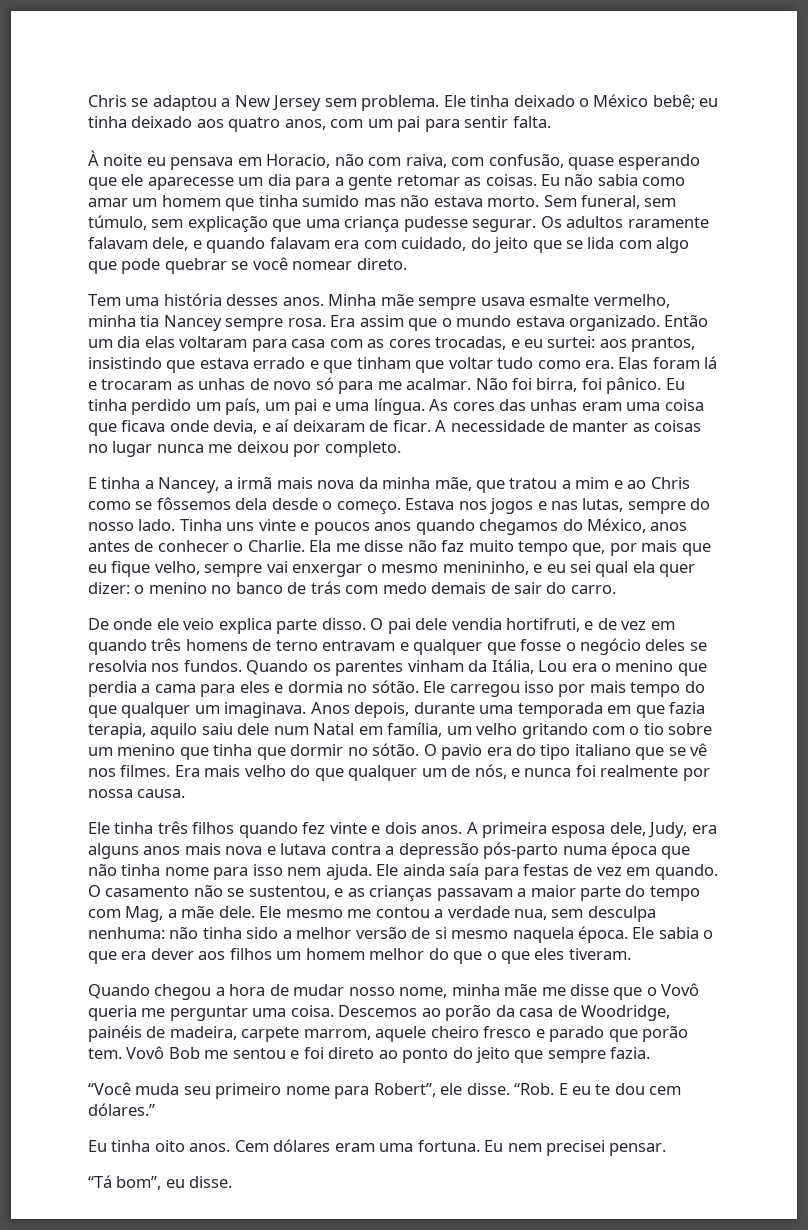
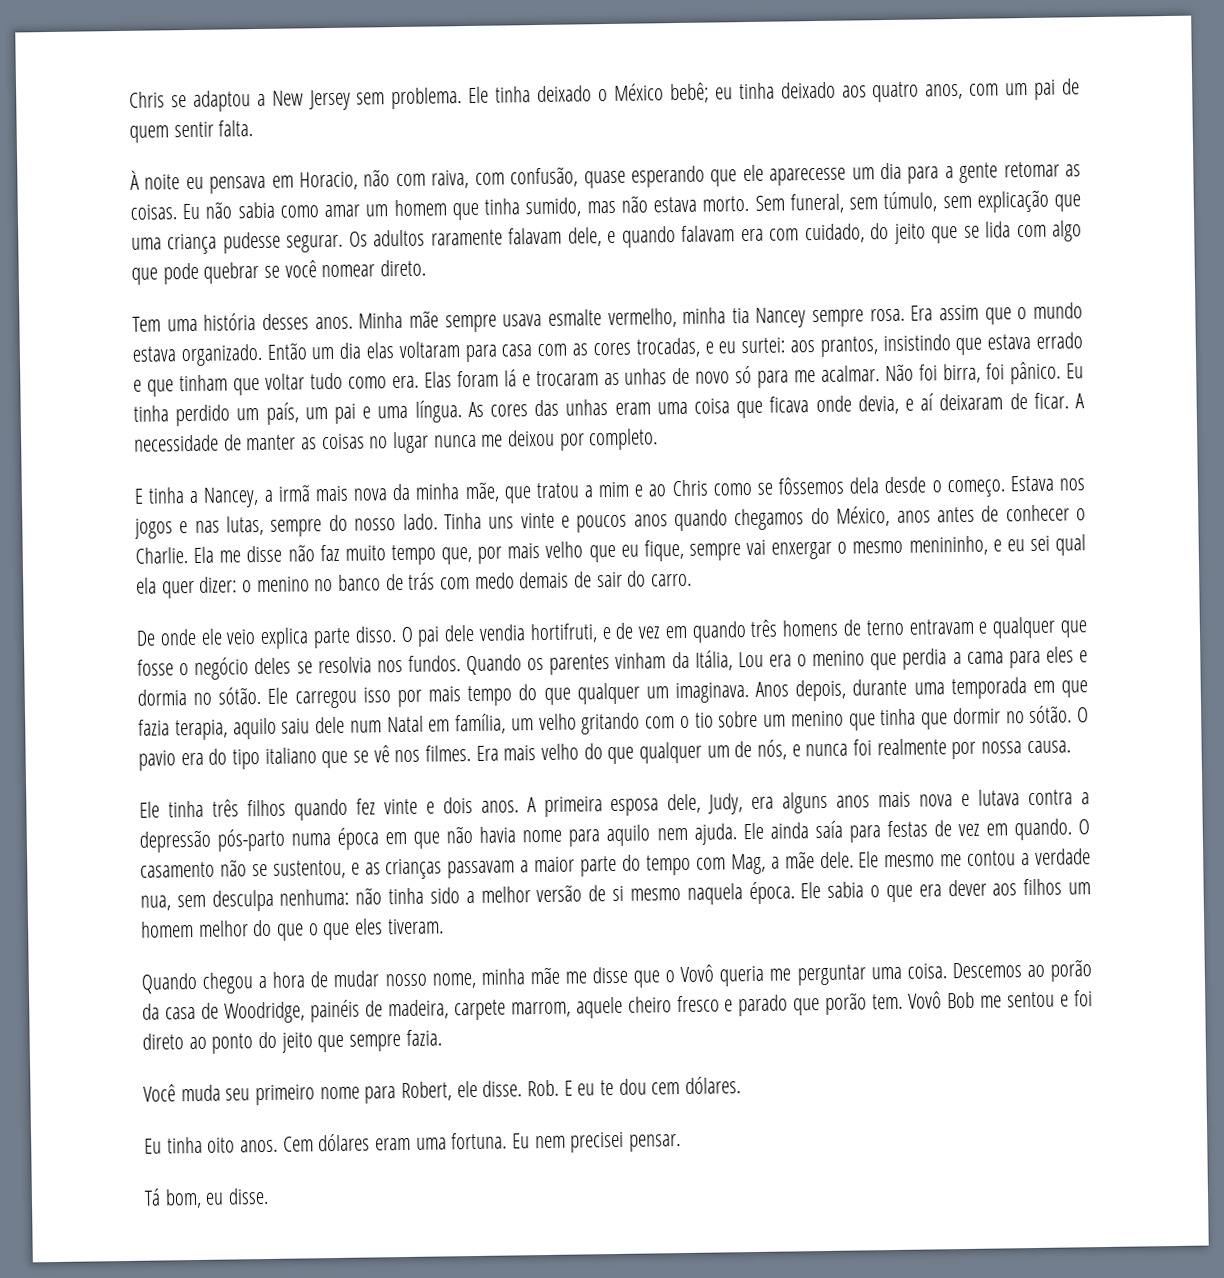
[424,119,460,132] para -> [1062,78,1080,95] [129,125,169,143] de quem
[302,195,360,207] sumido -> [525,197,582,218] sumido,
(678, 546) none -> [545,541,584,558] velho
[111,561,200,577] fique velho, -> [643,539,684,562] fique,
(658, 850) none -> [385,831,408,845] em
[121,864,283,880] tinha nome para isso -> [479,824,651,847] havia nome para aquilo
[88,1082,131,1095] “Você -> [143,1084,176,1102] Você
[373,1083,436,1097] Robert”, -> [401,1081,453,1102] Robert,
[514,1083,555,1095] “Rob. -> [527,1079,560,1097] Rob.
[88,1103,155,1116] dólares.” -> [685,1076,742,1094] dólares.
[88,1175,162,1190] “Tá bom”, -> [144,1188,202,1209] Tá bom,

